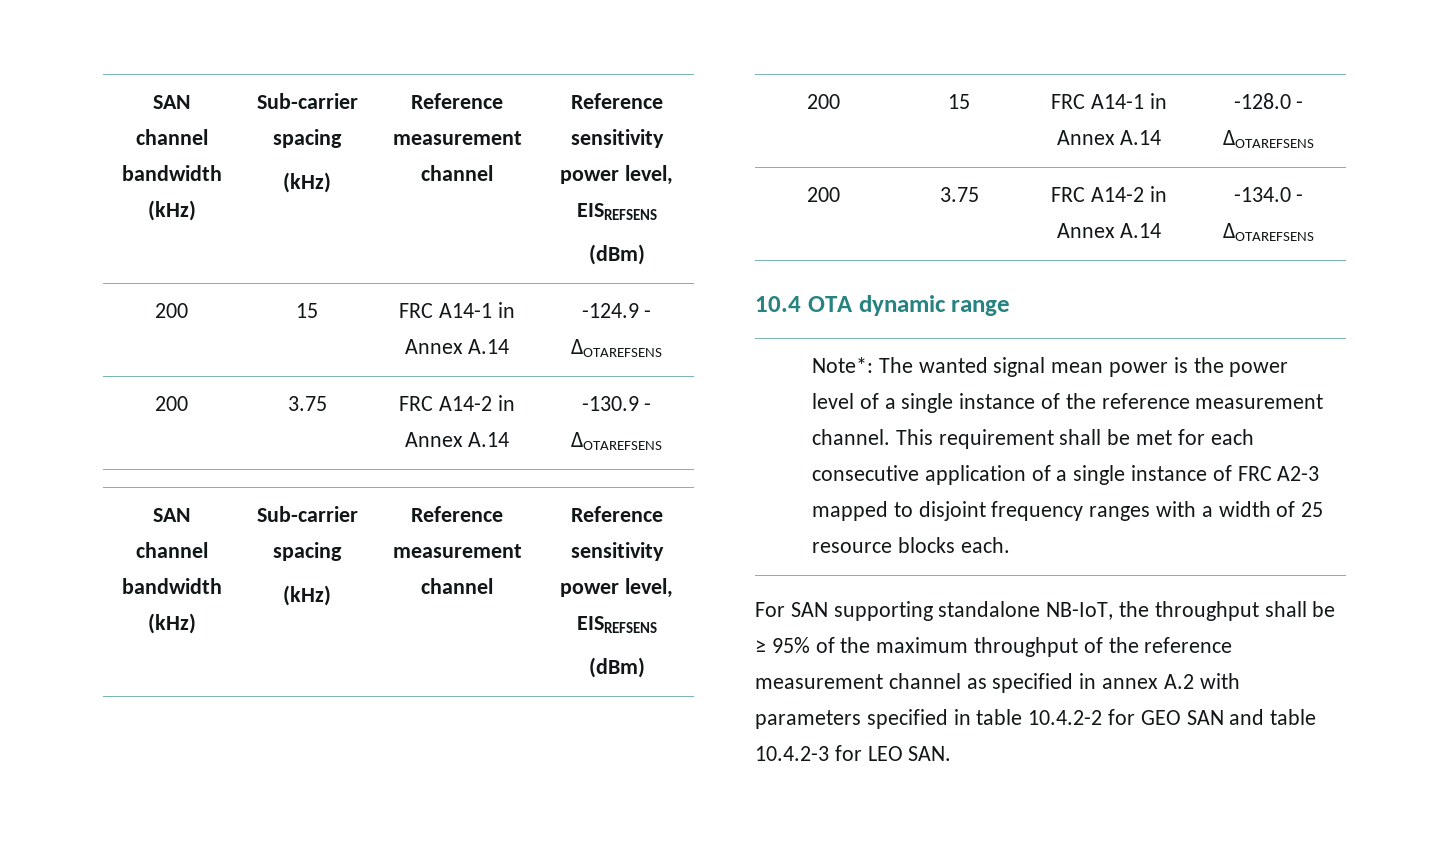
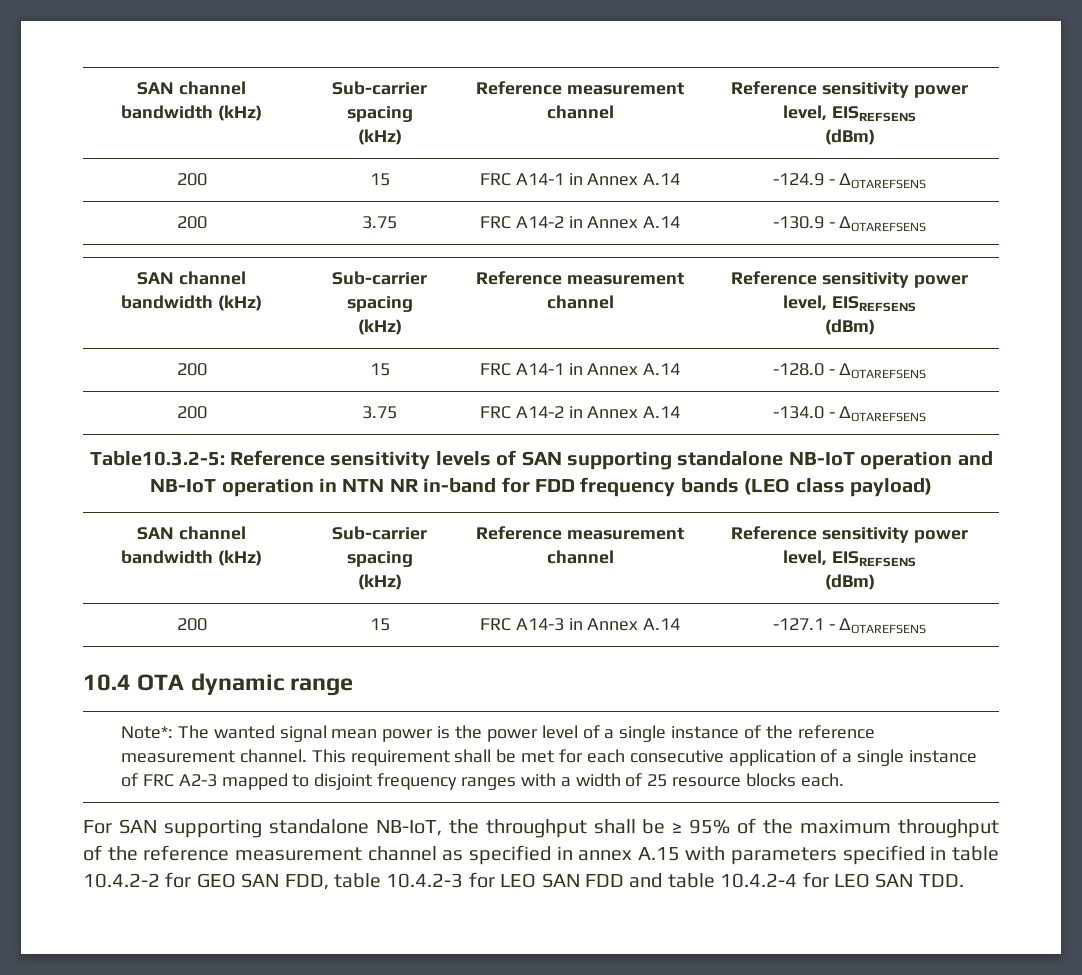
(1314, 232) none -> [89,450,993,470] [150,477,932,497] [137,526,246,540] [121,550,262,566] [332,526,427,540] [346,551,413,567] [357,574,402,590] [476,526,684,540] [546,550,614,564] [731,526,968,543] [783,550,916,567] [824,574,875,590] [176,618,207,631] [369,618,390,631] [479,618,681,631] [772,618,927,634] // Table10.3.2-5: Reference sensitivity levels of SAN supporting standalone NB-IoT operation and NB-IoT operation in NTN NR in-band for FDD frequency bands (LEO class payload) // SAN channel bandwidth (kHz) | Sub-carrier spacing // (kHz) | Reference measurement channel | Reference sensitivity power level, EISREFSENS // (dBm) // 200 | 15 | FRC A14-3 in Annex A.14 | -127.1 - ΔOTAREFSENS
[1163,674,1194,689] A.2 -> [637,847,680,861] A.15
[1229,709,1265,725] and -> [284,874,329,890] FDD,
[908,746,952,761] SAN. -> [541,872,964,888] SAN FDD and table 10.4.2-4 for LEO SAN TDD.

